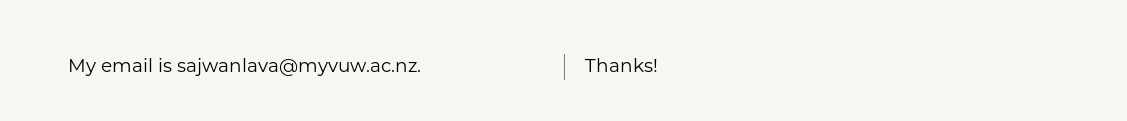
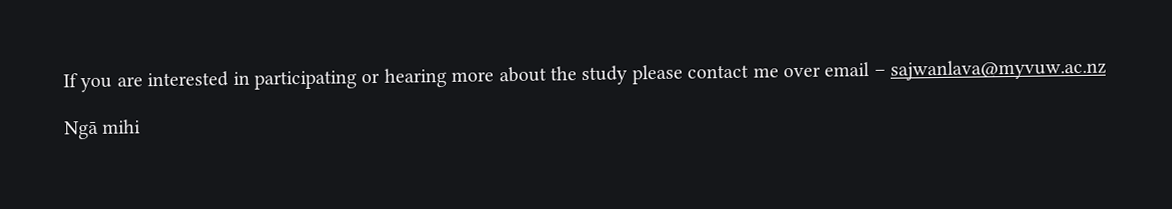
[68,58,421,76] [585,58,658,72] My email is sajwanlava@myvuw.ac.nz. // Thanks! -> [63,58,1108,93] [64,119,142,140] If you are interested in participating or hearing more about the study please contact me over email – sajwanlava@myvuw.ac.nz // Ngā mihi

